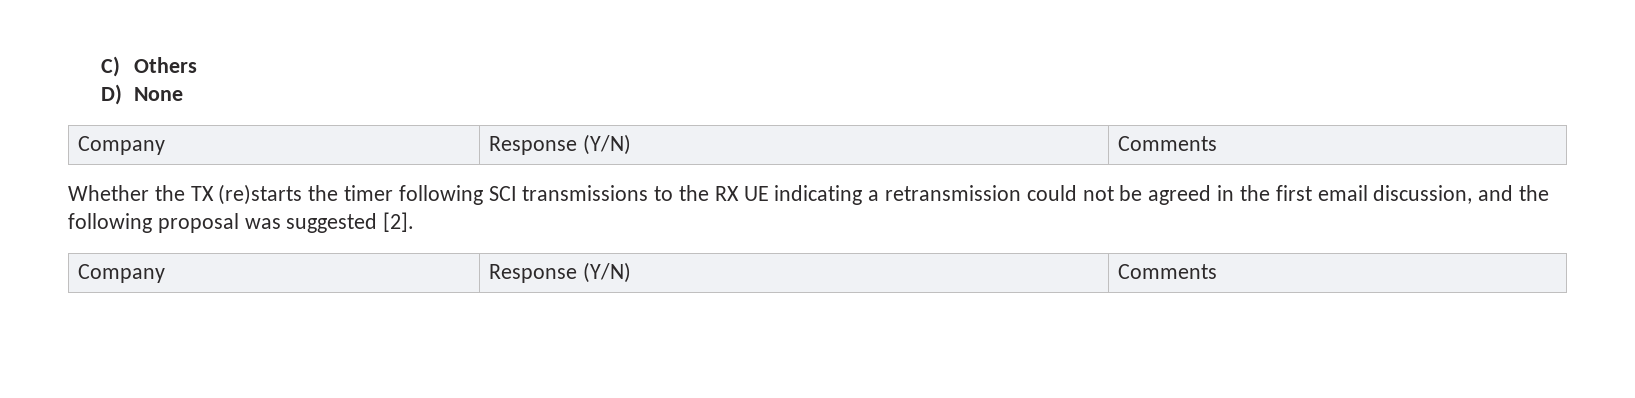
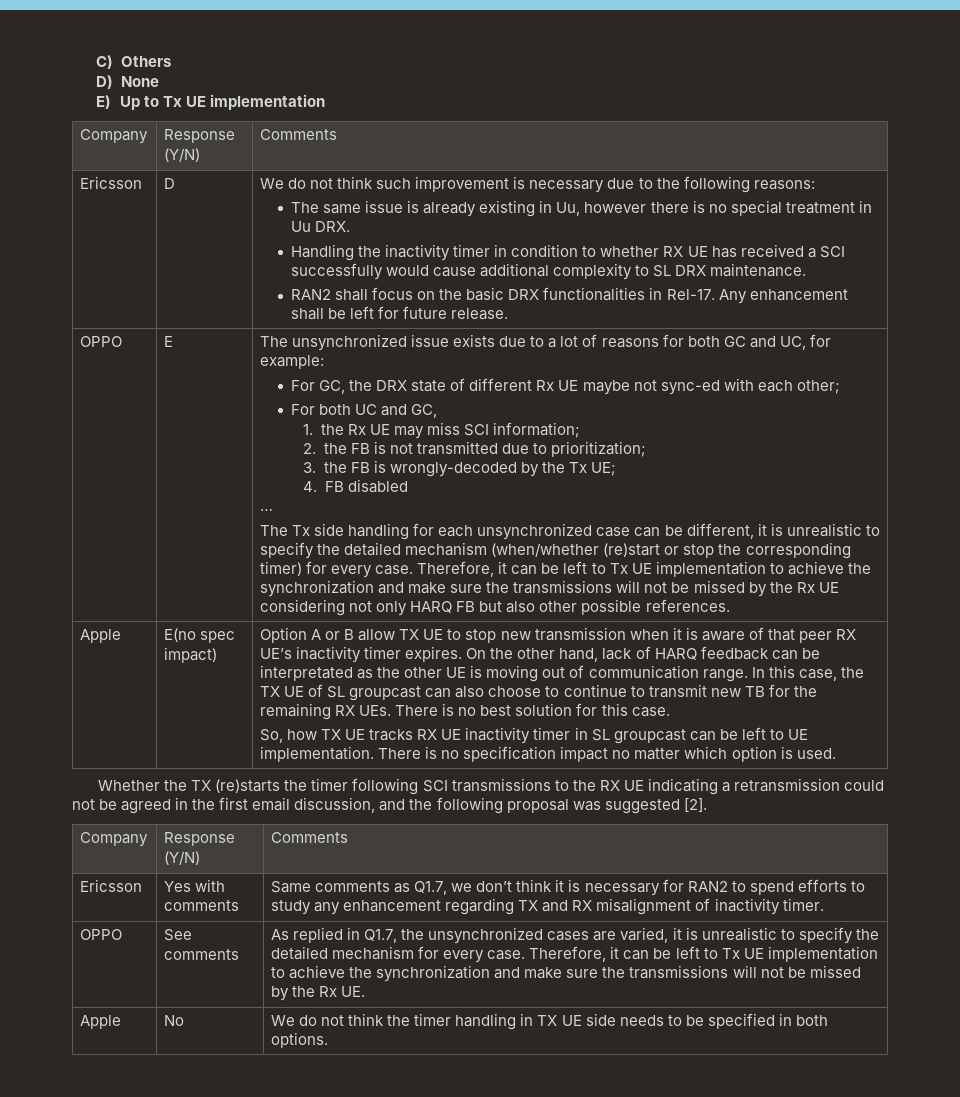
[77,136,165,155] [488,134,631,155] [1117,136,1217,151] // Company | Response (Y/N) | Comments -> [96,94,326,110] [80,129,149,144] [164,129,236,143] [164,148,201,162] [260,129,338,140] [80,176,143,189] [164,178,176,189] [260,176,815,193] [291,200,872,217] [291,221,351,232] [291,244,845,261] [291,263,807,280] [291,287,848,304] [291,306,509,320] [80,336,123,347] [164,336,174,347] [260,334,831,351] [260,355,325,369] [291,378,840,395] [291,404,438,418] [303,422,581,439] [303,441,647,457] [303,460,617,477] [303,479,409,493] [260,509,274,511] [260,523,880,540] [260,542,851,559] [260,561,871,578] [260,580,839,597] [260,599,730,616] [80,629,122,643] [164,628,236,643] [164,647,218,663] [260,627,856,643] [260,646,820,663] [260,665,864,682] [260,684,817,701] [260,703,670,720] [260,727,808,744] [260,746,836,762] // E) Up to Tx UE implementation // Company | Response (Y/N) | Comments // Ericsson | D | We do not think such improvement is necessary due to the following reasons: // The same issue is already existing in Uu, however there is no special treatment in Uu DRX. // Handling the inactivity timer in condition to whether RX UE has received a SCI successfully would cause additional complexity to SL DRX maintenance. // RAN2 shall focus on the basic DRX functionalities in Rel-17. Any enhancement shall be left for future release. // OPPO | E | The unsynchronized issue exists due to a lot of reasons for both GC and UC, for example: // For GC, the DRX state of different Rx UE maybe not sync-ed with each other; // For both UC and GC, // 1. the Rx UE may miss SCI information; // 2. the FB is not transmitted due to prioritization; // 3. the FB is wrongly-decoded by the Tx UE; // 4. FB disabled // … // The Tx side handling for each unsynchronized case can be different, it is unrealistic to specify the detailed mechanism (when/whether (re)start or stop the corresponding timer) for every case. Therefore, it can be left to Tx UE implementation to achieve the synchronization and make sure the transmissions will not be missed by the Rx UE considering not only HARQ FB but also other possible references. // Apple | E(no spec impact) | Option A or B allow TX UE to stop new transmission when it is aware of that peer RX UE’s inactivity timer expires. On the other hand, lack of HARQ feedback can be interpretated as the other UE is moving out of communication range. In this case, the TX UE of SL groupcast can also choose to continue to transmit new TB for the remaining RX UEs. There is no best solution for this case. // So, how TX UE tracks RX UE inactivity timer in SL groupcast can be left to UE implementation. There is no specification impact no matter which option is used.
(1217, 271) none -> [80,879,143,892] [164,879,226,892] [164,900,240,911] [271,879,865,896] [271,898,824,915] [80,929,123,940] [164,929,193,941] [164,949,240,960] [271,927,879,944] [271,946,878,963] [271,965,861,982] [271,986,366,1001] [80,1015,122,1029] [164,1015,185,1026] [271,1013,828,1030] [271,1032,329,1048] // Ericsson | Yes with comments | Same comments as Q1.7, we don’t think it is necessary for RAN2 to spend efforts to study any enhancement regarding TX and RX misalignment of inactivity timer. // OPPO | See comments | As replied in Q1.7, the unsynchronized cases are varied, it is unrealistic to specify the detailed mechanism for every case. Therefore, it can be left to Tx UE implementation to achieve the synchronization and make sure the transmissions will not be missed by the Rx UE. // Apple | No | We do not think the timer handling in TX UE side needs to be specified in both options.

